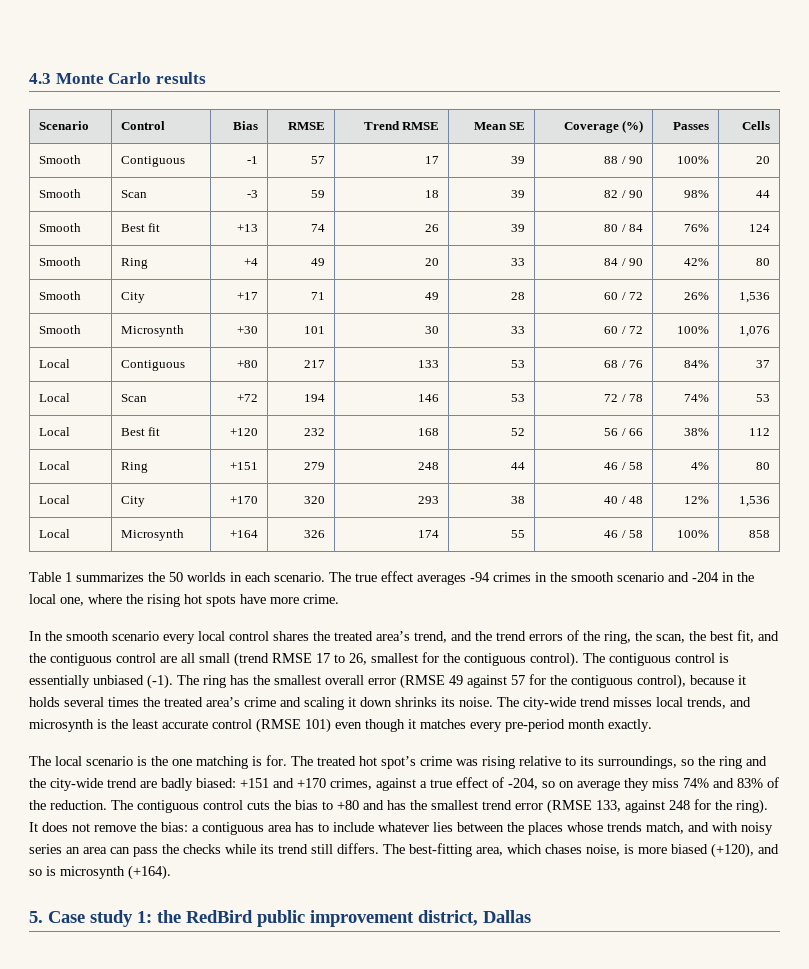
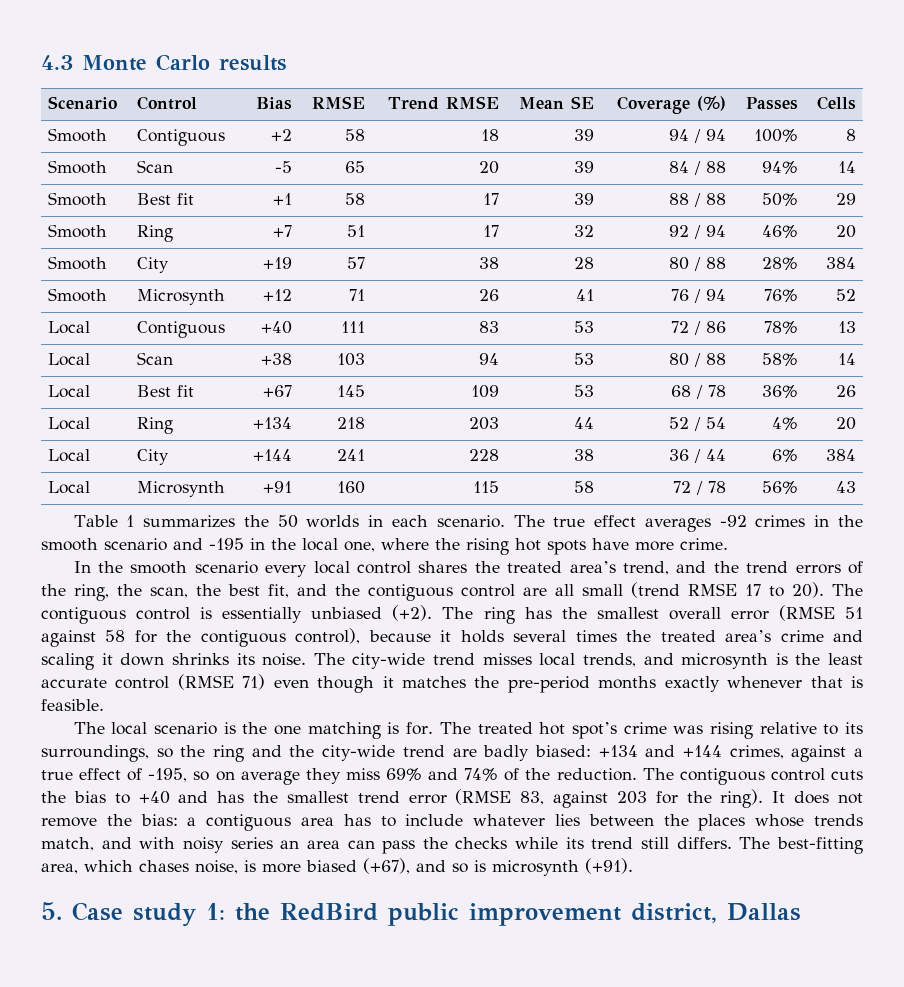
[247,156,259,164] [311,156,326,164] [425,156,440,164] [511,156,526,164] [604,156,644,164] [677,156,710,164] [756,156,771,164] [38,189,81,198] [120,190,147,198] [247,190,259,198] [311,190,326,198] [425,190,440,198] [511,190,526,198] [604,190,644,198] [684,190,710,198] [756,190,771,198] [38,223,81,232] [120,223,161,232] [237,224,259,232] [311,224,326,232] [425,224,440,232] [511,224,526,232] [604,224,644,232] [684,224,710,232] [749,224,771,232] [38,257,81,266] [120,258,148,269] [244,258,259,266] [311,258,326,266] [425,258,440,266] [511,258,526,266] [604,258,644,266] [684,258,710,266] [756,258,771,266] [38,291,81,300] [120,292,145,303] [237,292,259,300] [311,292,326,300] [425,292,440,300] [511,292,526,300] [604,292,644,300] [684,292,710,300] [739,292,771,303] [38,325,81,334] [120,325,184,337] [237,326,259,334] [304,326,326,334] [425,326,440,334] [511,326,526,334] [604,326,644,334] [677,326,710,334] [739,326,771,337] [38,359,70,368] [120,360,185,371] [237,360,259,368] [304,360,326,368] [418,360,440,368] [511,360,526,368] [604,360,644,368] [684,360,710,368] [756,360,771,368] [38,393,70,402] [120,394,147,402] [237,394,259,402] [304,394,326,402] [418,394,440,402] [511,394,526,402] [604,394,644,402] [684,394,710,402] [756,394,771,402] [38,427,70,436] [120,427,161,436] [230,428,259,436] [304,428,326,436] [418,428,440,436] [511,428,526,436] [604,428,644,436] [684,428,710,436] [749,428,771,436] [38,461,70,470] [120,462,148,473] [230,462,259,470] [304,462,326,470] [418,462,440,470] [511,462,526,470] [604,462,644,470] -1 | 57 | 17 | 39 | 88 / 90 | 100% | 20 // Smooth | Scan | -3 | 59 | 18 | 39 | 82 / 90 | 98% | 44 // Smooth | Best fit | +13 | 74 | 26 | 39 | 80 / 84 | 76% | 124 // Smooth | Ring | +4 | 49 | 20 | 33 | 84 / 90 | 42% | 80 // Smooth | City | +17 | 71 | 49 | 28 | 60 / 72 | 26% | 1,536 // Smooth | Microsynth | +30 | 101 | 30 | 33 | 60 / 72 | 100% | 1,076 // Local | Contiguous | +80 | 217 | 133 | 53 | 68 / 76 | 84% | 37 // Local | Scan | +72 | 194 | 146 | 53 | 72 / 78 | 74% | 53 // Local | Best fit | +120 | 232 | 168 | 52 | 56 / 66 | 38% | 112 // Local | Ring | +151 | 279 | 248 | 44 | 46 / 58 -> [270,129,292,141] [344,129,365,141] [480,129,499,141] [573,129,594,141] [668,129,726,143] [753,129,798,142] [845,129,856,141] [48,160,108,174] [137,160,174,173] [274,161,292,173] [344,161,365,173] [478,161,499,174] [573,161,594,173] [668,161,726,175] [761,161,798,174] [837,161,856,173] [48,192,108,206] [137,193,195,205] [272,193,292,205] [344,193,365,205] [482,193,499,205] [573,193,594,205] [668,193,726,207] [761,193,798,206] [835,193,856,205] [48,224,108,238] [137,225,174,242] [272,225,292,237] [346,225,365,237] [482,225,499,237] [573,225,594,237] [668,225,726,239] [761,225,798,238] [835,225,856,238] [48,256,108,270] [137,257,170,273] [262,257,292,269] [346,257,365,269] [478,257,499,269] [573,257,594,269] [668,257,726,271] [761,257,798,270] [825,257,856,269] [48,288,108,302] [137,289,226,305] [262,289,292,301] [348,289,365,301] [478,289,499,301] [575,289,594,301] [670,289,726,303] [763,289,798,302] [835,289,856,301] [48,321,91,334] [137,321,226,338] [260,321,292,334] [340,321,365,333] [478,321,499,333] [573,321,594,333] [670,321,726,335] [763,321,798,334] [837,321,856,333] [48,353,91,366] [137,352,174,365] [260,353,292,365] [336,353,365,366] [478,353,499,365] [573,353,594,365] [668,353,726,367] [761,353,798,366] [837,353,856,365] [48,385,91,398] [137,385,195,397] [262,385,292,397] [336,385,365,397] [470,385,499,398] [573,385,594,397] [670,385,726,399] [761,385,798,398] [835,385,856,397] [48,417,91,430] [137,417,174,434] [252,417,292,429] [336,417,365,429] [468,417,499,430] [573,417,594,429] [668,417,726,431] +2 | 58 | 18 | 39 | 94 / 94 | 100% | 8 // Smooth | Scan | -5 | 65 | 20 | 39 | 84 / 88 | 94% | 14 // Smooth | Best fit | +1 | 58 | 17 | 39 | 88 / 88 | 50% | 29 // Smooth | Ring | +7 | 51 | 17 | 32 | 92 / 94 | 46% | 20 // Smooth | City | +19 | 57 | 38 | 28 | 80 / 88 | 28% | 384 // Smooth | Microsynth | +12 | 71 | 26 | 41 | 76 / 94 | 76% | 52 // Local | Contiguous | +40 | 111 | 83 | 53 | 72 / 86 | 78% | 13 // Local | Scan | +38 | 103 | 94 | 53 | 80 / 88 | 58% | 14 // Local | Best fit | +67 | 145 | 109 | 53 | 68 / 78 | 36% | 26 // Local | Ring | +134 | 218 | 203 | 44 | 52 / 54
[756,462,771,470] 80 -> [835,417,856,430] 20
[230,496,259,504] [304,496,326,504] [418,496,440,504] [511,496,526,504] [604,496,644,504] [684,496,710,504] [739,496,771,507] [38,529,70,538] [120,529,184,541] [230,530,259,538] [304,530,326,538] [418,530,440,538] [511,530,526,538] [604,530,644,538] [677,530,710,538] [749,530,771,538] +170 | 320 | 293 | 38 | 40 / 48 | 12% | 1,536 // Local | Microsynth | +164 | 326 | 174 | 55 | 46 / 58 | 100% | 858 -> [252,449,292,461] [336,449,365,461] [468,449,499,461] [573,449,594,461] [668,449,726,463] [771,449,798,462] [825,449,856,461] [48,481,91,494] [137,481,226,497] [262,481,292,493] [336,481,365,494] [472,481,499,493] [573,481,594,493] [672,481,726,495] [761,481,798,494] [835,481,856,493] +144 | 241 | 228 | 38 | 36 / 44 | 6% | 384 // Local | Microsynth | +91 | 160 | 115 | 58 | 72 / 78 | 56% | 43
[470,572,490,582] -94 -> [719,515,747,527] -92
[692,572,719,582] -204 -> [209,538,244,550] -195
[349,652,579,667] 26, smallest for the contiguous control). -> [792,582,824,598] 20).
[147,674,173,689] (-1). -> [392,605,433,621] (+2).
[449,675,525,688] 49 against 57 -> [844,607,863,619] [41,630,126,647] 51 against 58
[305,718,331,733] 101) -> [242,674,266,690] 71)
[470,719,652,732] every pre-period month exactly. -> [474,676,864,693] [41,699,104,711] the pre-period months exactly whenever that is feasible.
[240,778,326,788] +151 and +170 -> [598,745,722,757] +134 and +144
[508,778,538,790] -204, -> [148,768,188,782] -195,
[683,778,763,788] 74% and 83% -> [385,768,499,781] 69% and 74%
[337,800,359,810] +80 -> [138,791,170,804] +40
[596,800,690,813] 133, against 248 -> [520,791,647,808] 83, against 203
[711,843,754,858] (+120), -> [363,858,410,874] (+67),
[128,865,171,880] (+164). -> [585,858,633,874] (+91).

